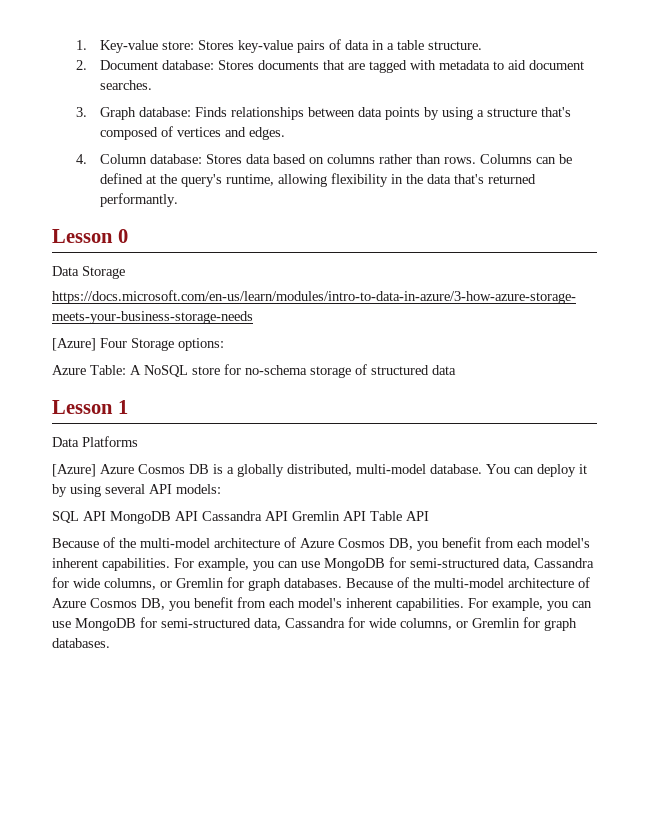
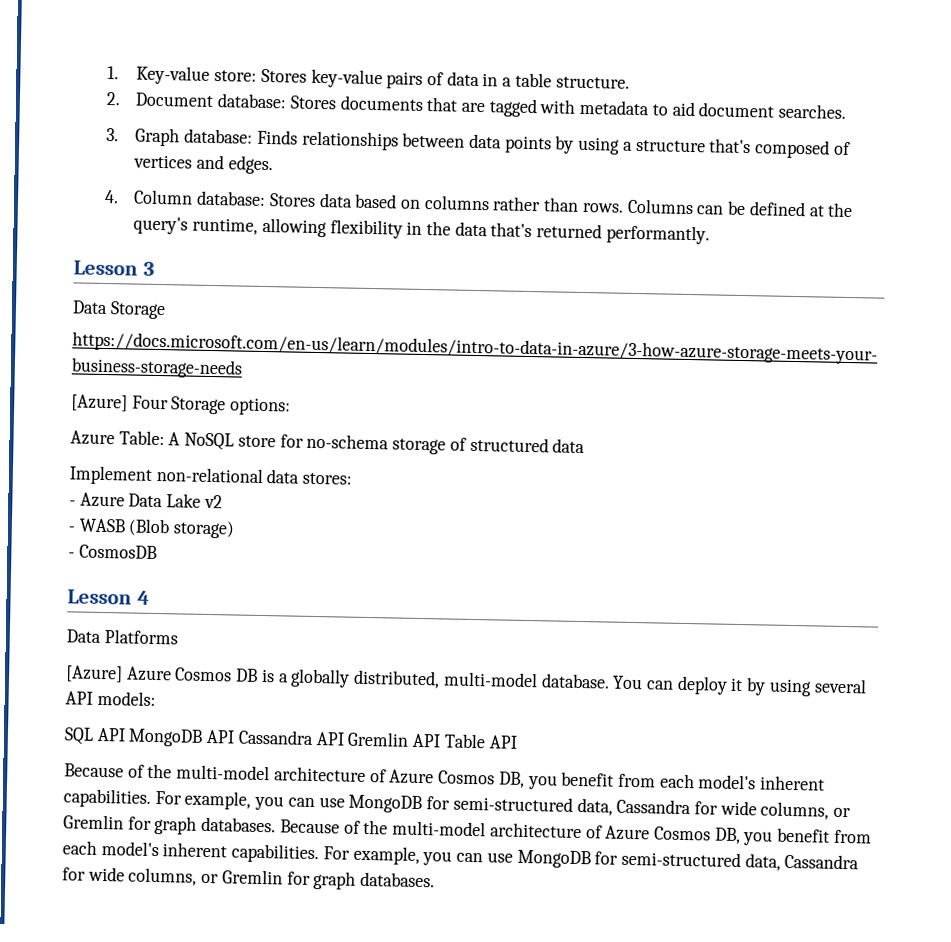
[117,229,128,243] 0 -> [142,261,155,276] 3
[52,400,128,414] // Lesson 1 -> [69,465,353,485] [69,492,223,509] [68,518,236,539] [68,544,157,559] [67,589,150,605] // Implement non-relational data stores: // - Azure Data Lake v2 // - WASB (Blob storage) // - CosmosDB // Lesson 4

